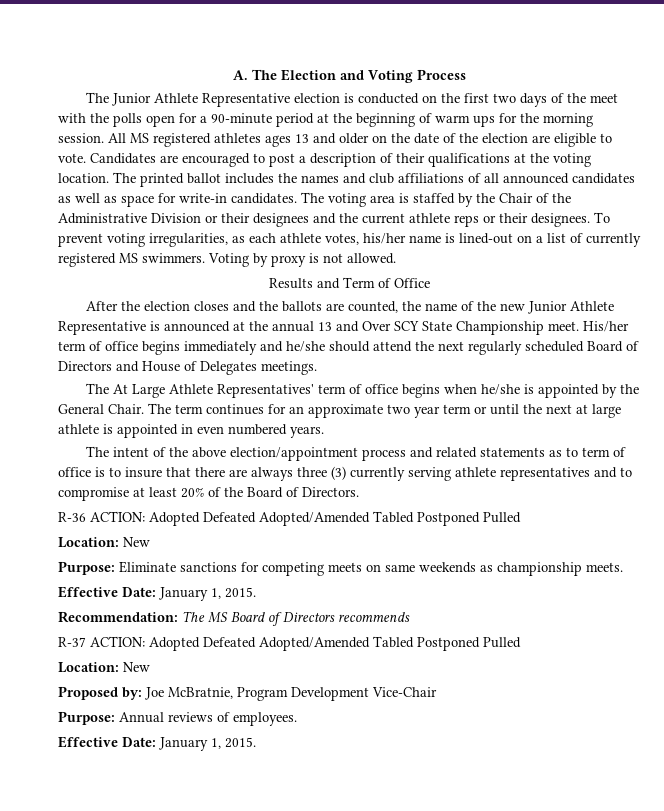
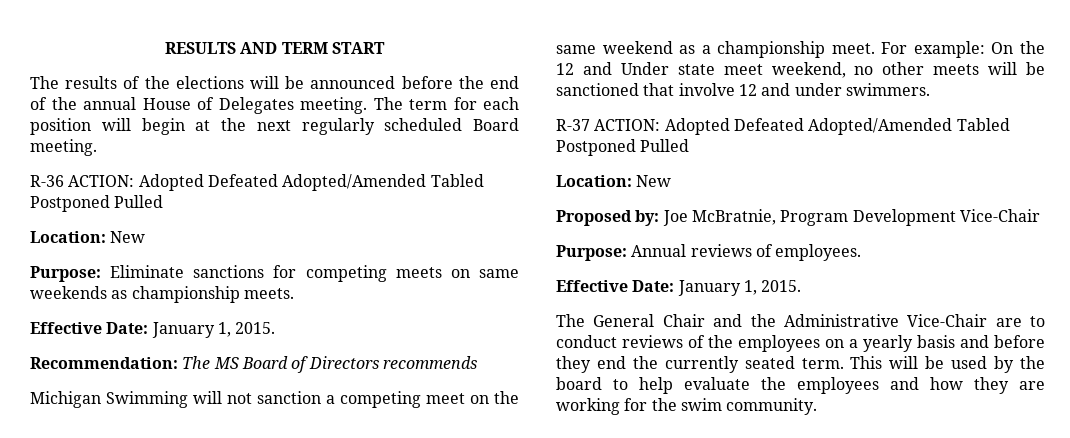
[233,69,466,83] [85,92,618,107] [58,113,593,127] [58,133,612,147] [58,153,591,167] [58,172,635,187] [58,192,571,207] [58,212,610,227] [58,233,641,247] [58,253,396,267] [269,277,430,289] [85,301,614,314] [58,321,629,335] [58,341,639,355] [58,361,317,375] [85,383,639,398] [58,403,621,418] [58,424,324,438] [85,446,626,461] [58,466,632,481] [58,487,359,501] A. The Election and Voting Process // The Junior Athlete Representative election is conducted on the first two days of the meet with the polls open for a 90-minute period at the beginning of warm ups for the morning session. All MS registered athletes ages 13 and older on the date of the election are eligible to vote. Candidates are encouraged to post a description of their qualifications at the voting location. The printed ballot includes the names and club affiliations of all announced candidates as well as space for write-in candidates. The voting area is staffed by the Chair of the Administrative Division or their designees and the current athlete reps or their designees. To prevent voting irregularities, as each athlete votes, his/her name is lined-out on a list of currently registered MS swimmers. Voting by proxy is not allowed. // Results and Term of Office // After the election closes and the ballots are counted, the name of the new Junior Athlete Representative is announced at the annual 13 and Over SCY State Championship meet. His/her term of office begins immediately and he/she should attend the next regularly scheduled Board of Directors and House of Delegates meetings. // The At Large Athlete Representatives' term of office begins when he/she is appointed by the General Chair. The term continues for an approximate two year term or until the next at large athlete is appointed in even numbered years. // The intent of the above election/appointment process and related statements as to term of office is to insure that there are always three (3) currently serving athlete representatives and to compromise at least 20% of the Board of Directors. -> [165,42,385,54] [30,76,519,89] [30,97,519,114] [30,118,519,135] [30,139,97,156] RESULTS AND TERM START // The results of the elections will be announced before the end of the annual House of Delegates meeting. The term for each position will begin at the next regularly scheduled Board meeting.
(410, 617) none -> [30,391,519,408] [556,41,1045,58] [556,62,1045,78] [556,83,930,96] // Michigan Swimming will not sanction a competing meet on the same weekend as a championship meet. For example: On the 12 and Under state meet weekend, no other meets will be sanctioned that involve 12 and under swimmers.
(256, 742) none -> [556,314,1045,327] [556,335,1045,352] [556,356,1045,373] [556,377,1045,394] [556,398,818,415] // The General Chair and the Administrative Vice-Chair are to conduct reviews of the employees on a yearly basis and before they end the currently seated term. This will be used by the board to help evaluate the employees and how they are working for the swim community.

